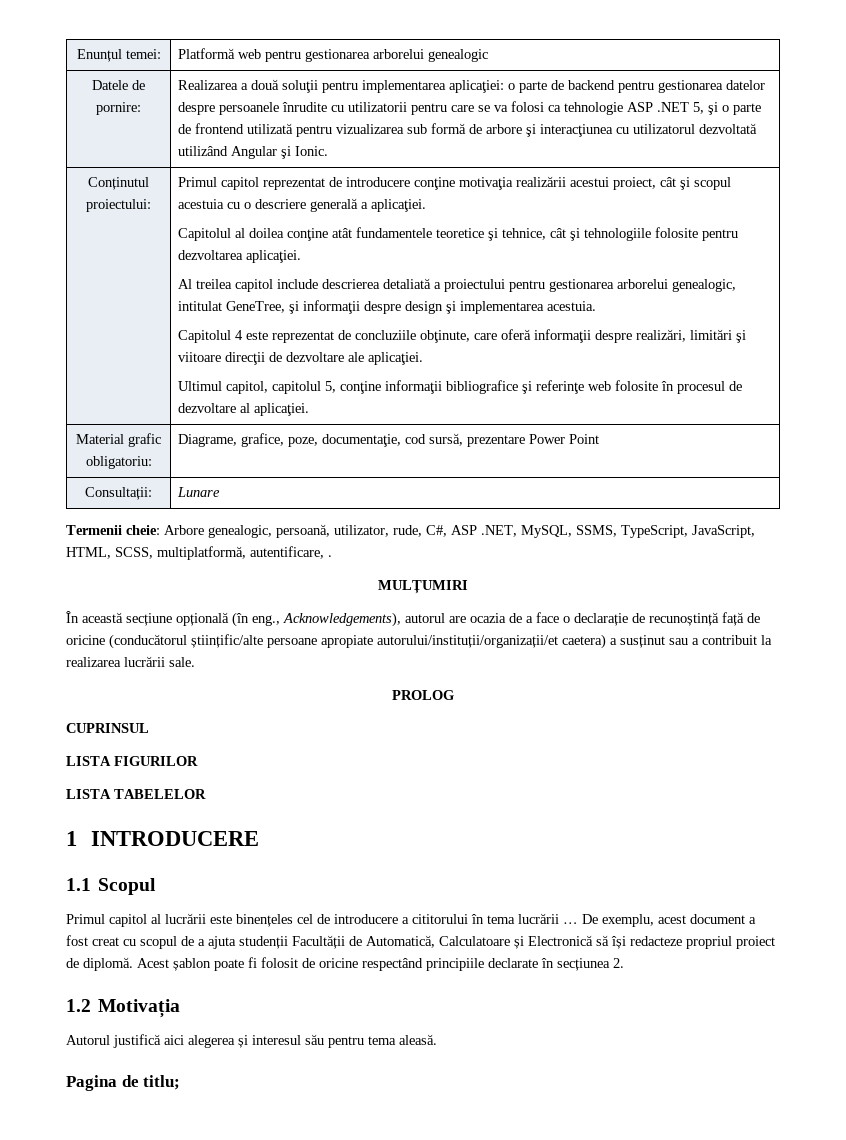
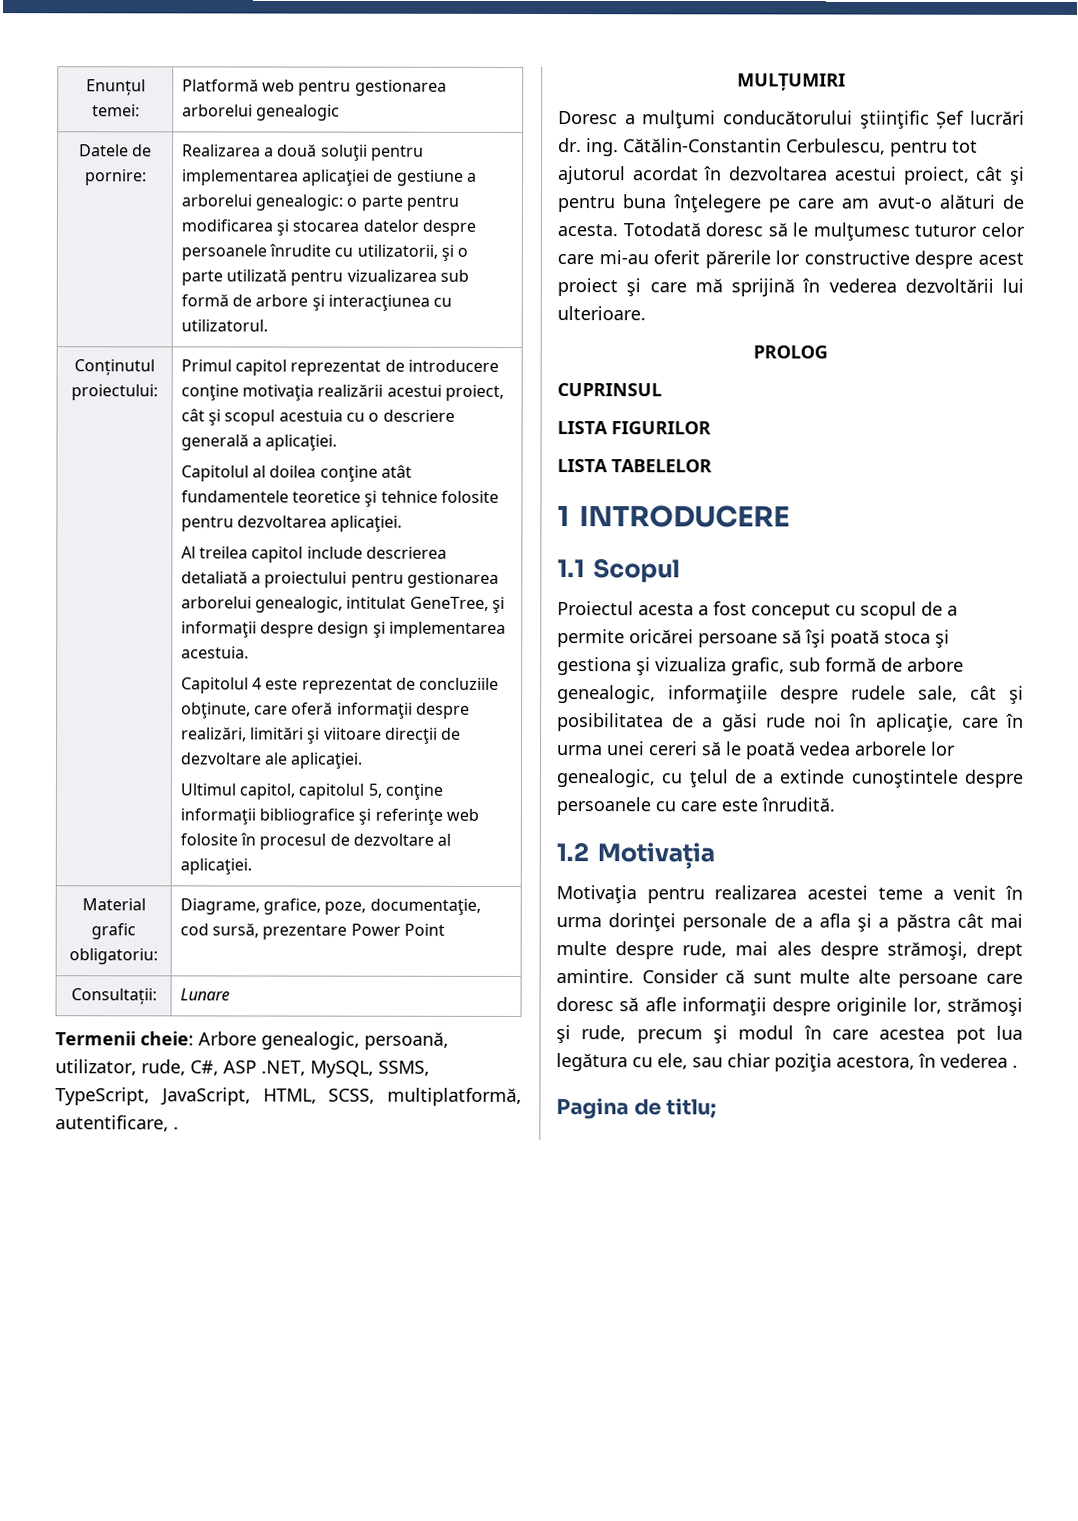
[449,80,724,93] aplicaţiei: o parte de backend pentru gestionarea -> [302,169,478,186] [180,194,460,211] [180,219,360,236] aplicaţiei de gestiune a arborelui genealogic: o parte pentru modificarea şi stocarea
[348,101,705,115] utilizatorii pentru care se va folosi ca tehnologie ASP .NET 5, -> [356,244,438,259] utilizatorii,
[178,123,245,134] de frontend -> (223, 278) none
[633,123,758,134] [178,146,329,159] utilizatorul dezvoltată utilizând Angular şi Ionic. -> [180,319,268,332] utilizatorul.
[502,228,652,241] tehnice, cât şi tehnologiile -> [380,490,438,503] tehnice
[66,611,760,627] [66,634,772,649] [66,656,195,667] În această secțiune opțională (în eng., Acknowledgements), autorul are ocazia de a face o declarație de recunoștință față de oricine (conducătorul științific/alte persoane apropiate autorului/instituții/organizații/et caetera) a susținut sau a contribuit la realizarea lucrării sale. -> [558,110,1025,129] [558,138,978,157] [558,166,1025,185] [557,194,1024,213] [557,222,1025,241] [557,250,1024,269] [557,278,1024,297] [557,306,646,321] Doresc a mulţumi conducătorului ştiinţific Șef lucrări dr. ing. Cătălin-Constantin Cerbulescu, pentru tot ajutorul acordat în dezvoltarea acestui proiect, cât şi pentru buna înţelegere pe care am avut-o alături de acesta. Totodată doresc să le mulţumesc tuturor celor care mi-au oferit părerile lor constructive despre acest proiect şi care mă sprijină în vederea dezvoltării lui ulterioare.
[66,913,745,927] Primul capitol al lucrării este binențeles cel de introducere a cititorului în tema lucrării … De exemplu, acest document -> [557,601,694,616] Proiectul acesta
[92,937,119,946] creat -> [751,603,831,620] conceput
[208,935,775,949] [66,957,624,971] [66,999,181,1018] [66,1034,437,1048] ajuta studenții Facultății de Automatică, Calculatoare și Electronică să își redacteze propriul proiect de diplomă. Acest șablon poate fi folosit de oricine respectând principiile declarate în secțiunea 2. // 1.2 Motivația // Autorul justifică aici alegerea și interesul său pentru tema aleasă. -> [557,629,950,648] [557,657,964,676] [557,685,1024,704] [557,713,1024,732] [557,741,956,760] [556,769,1023,788] [556,797,835,816] [556,842,715,870] [556,885,1023,904] [556,913,1023,932] [556,941,1023,960] [556,969,1023,988] [556,997,1023,1016] [556,1025,1023,1044] [556,1053,1018,1072] permite oricărei persoane să îşi poată stoca şi gestiona şi vizualiza grafic, sub formă de arbore genealogic, informaţiile despre rudele sale, cât şi posibilitatea de a găsi rude noi în aplicaţie, care în urma unei cereri să le poată vedea arborele lor genealogic, cu ţelul de a extinde cunoştintele despre persoanele cu care este înrudită. // 1.2 Motivația // Motivaţia pentru realizarea acestei teme a venit în urma dorinţei personale de a afla şi a păstra cât mai multe despre rude, mai ales despre strămoşi, drept amintire. Consider că sunt multe alte persoane care doresc să afle informaţii despre originile lor, strămoşi şi rude, precum şi modul în care acestea pot lua legătura cu ele, sau chiar poziţia acestora, în vederea .

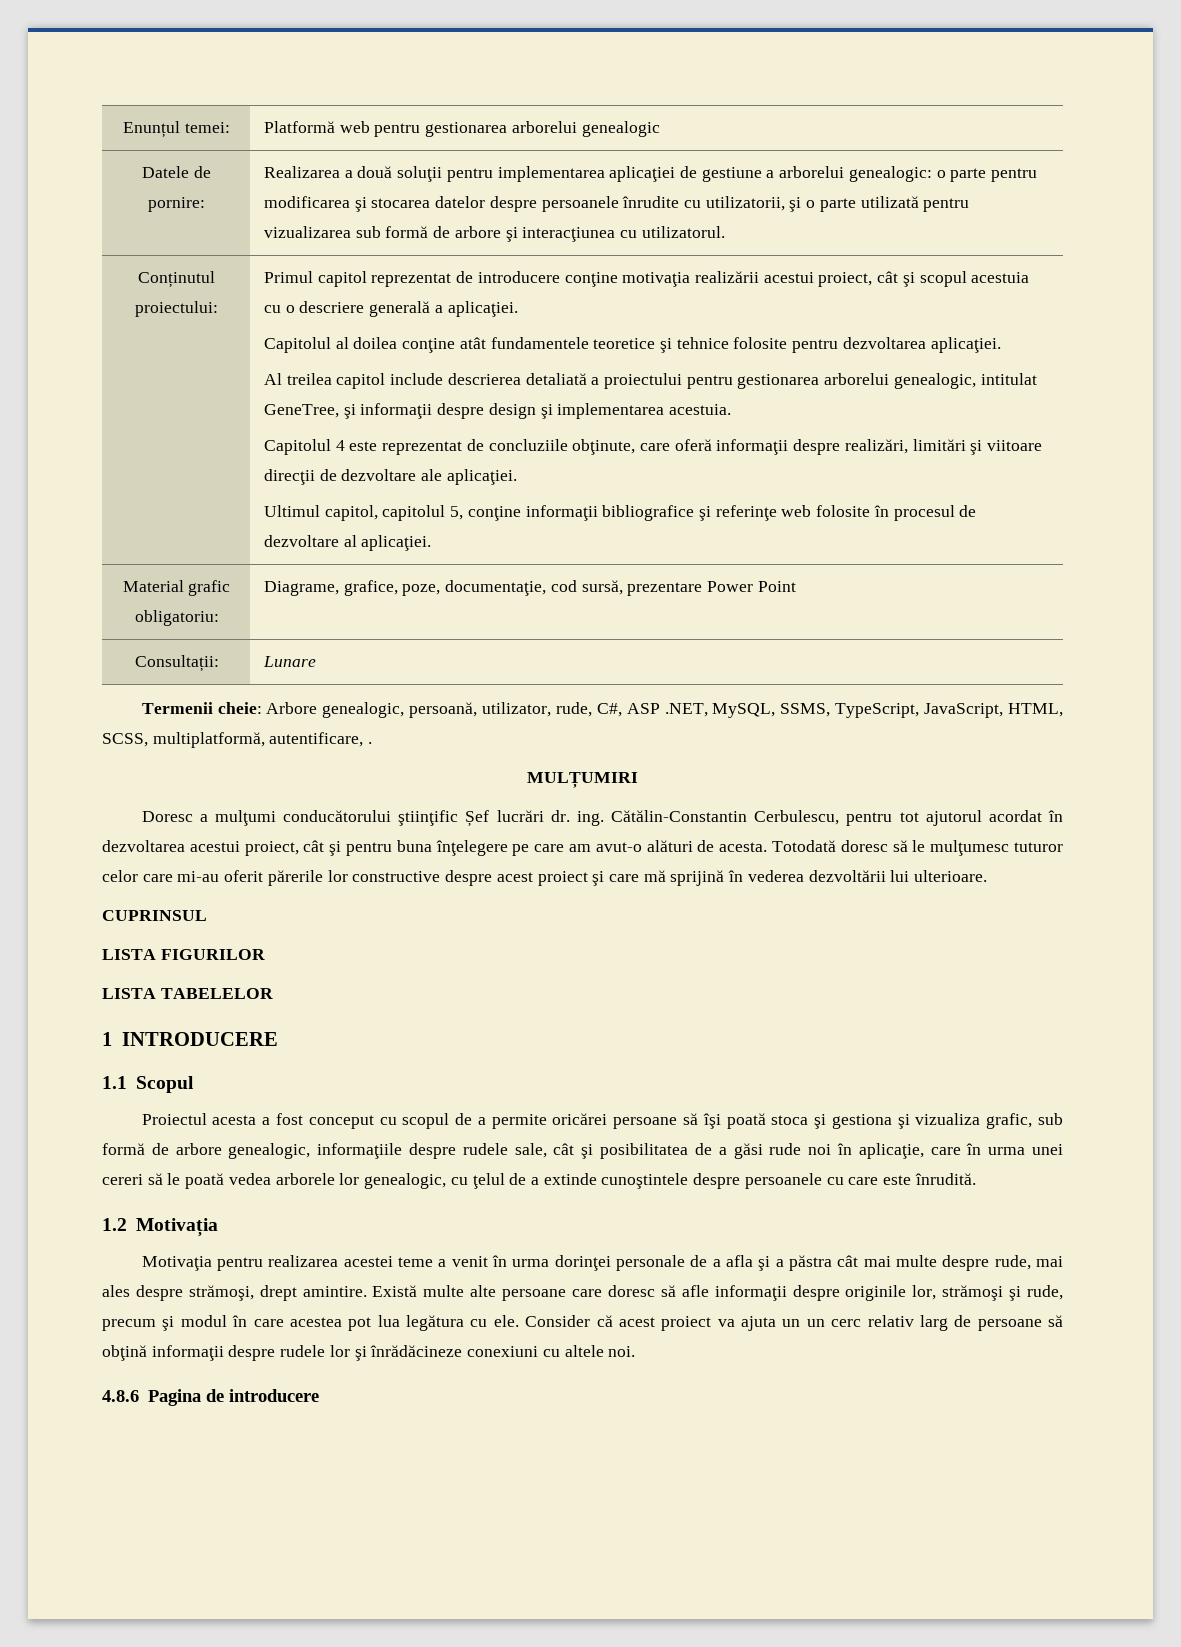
[753,345,828,359] // PROLOG -> (988, 876) none
[641,969,792,984] Consider că sunt -> [372,1285,418,1297] Există
[657,1053,1018,1072] ele, sau chiar poziţia acestora, în vederea . // -> [493,1315,1063,1331] [102,1345,636,1361] [102,1390,139,1402] ele. Consider că acest proiect va ajuta un un cerc relativ larg de persoane să obţină informaţii despre rudele lor şi înrădăcineze conexiuni cu altele noi. // 4.8.6
[666,1098,718,1119] titlu; -> [228,1389,319,1402] introducere

